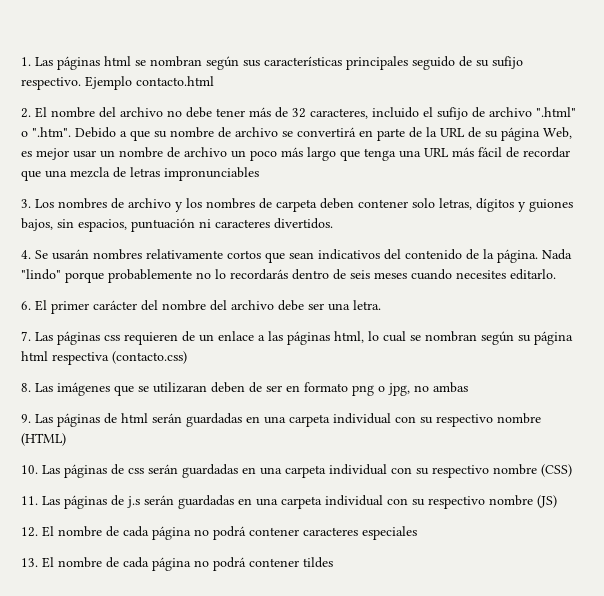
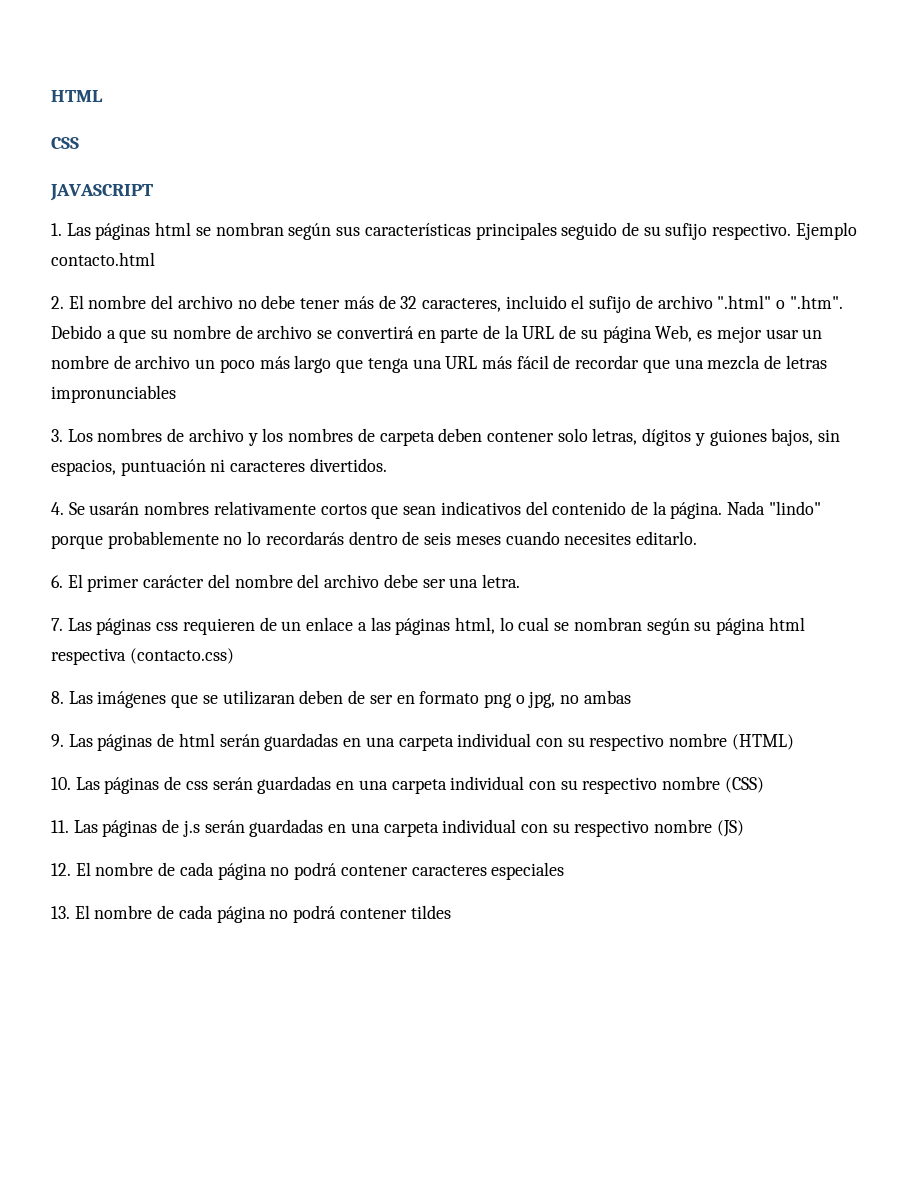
(21, 61) none -> [51,90,103,102] [51,137,79,149] [50,184,153,201] HTML // CSS // JAVASCRIPT //

